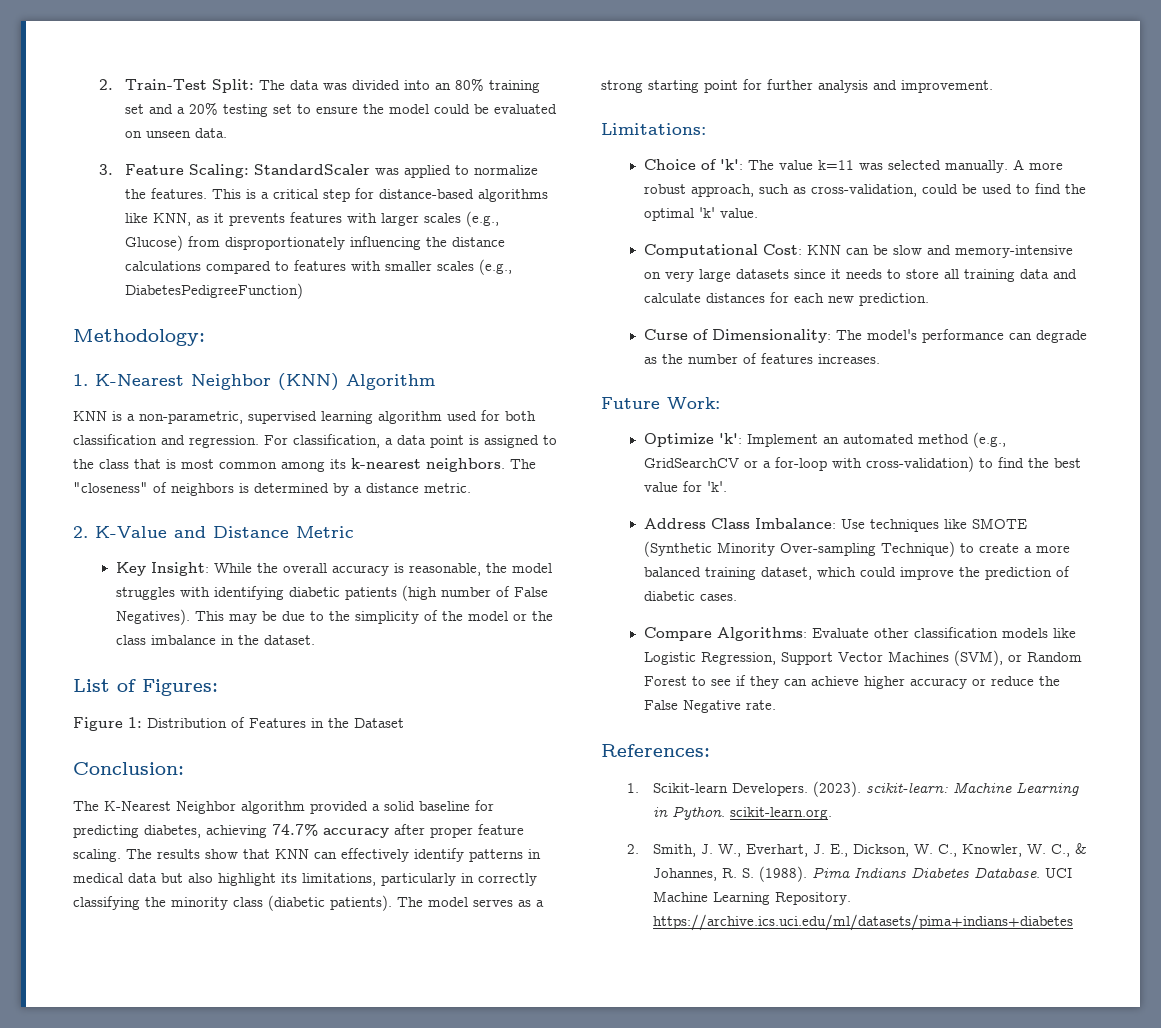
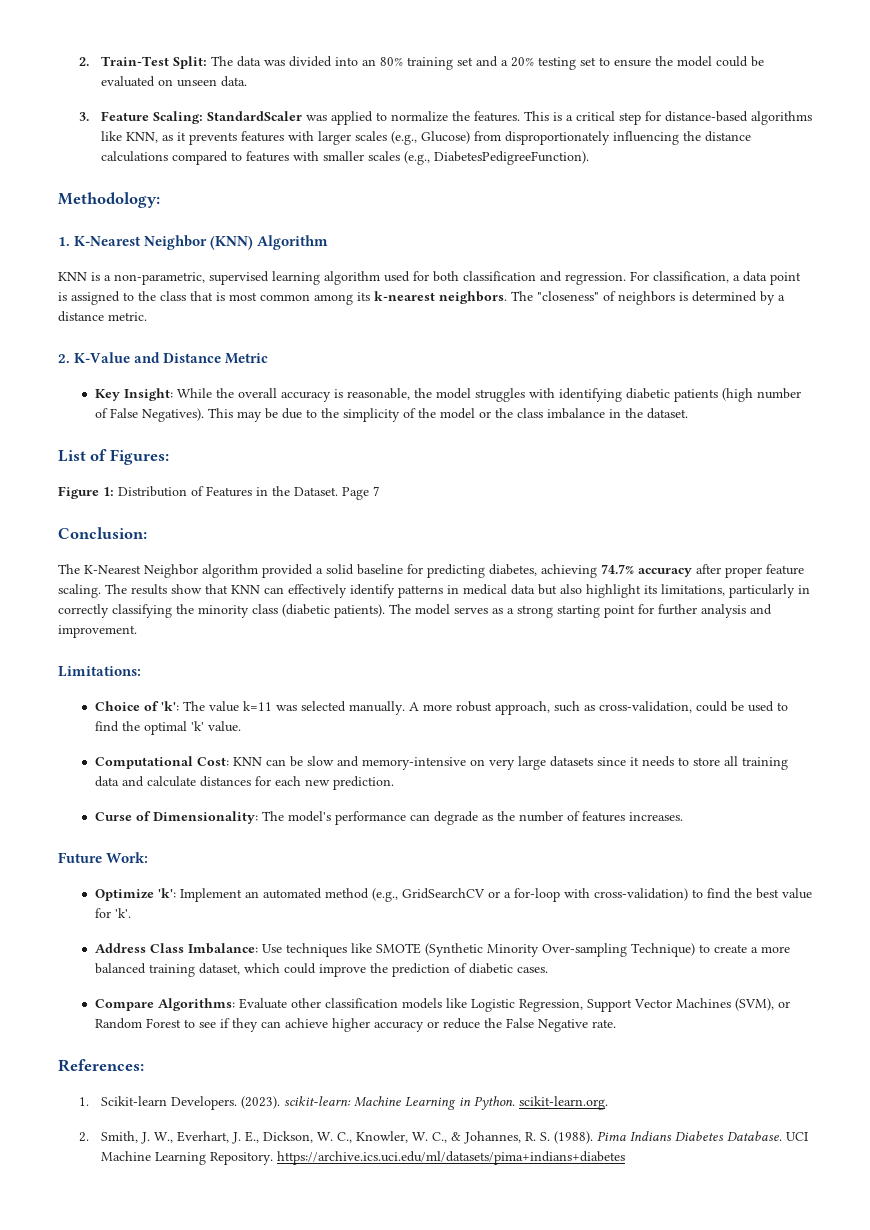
[125,283,304,299] DiabetesPedigreeFunction) -> [433,151,589,165] DiabetesPedigreeFunction).
[354,718,404,728] Dataset -> [294,486,380,500] Dataset. Page 7

